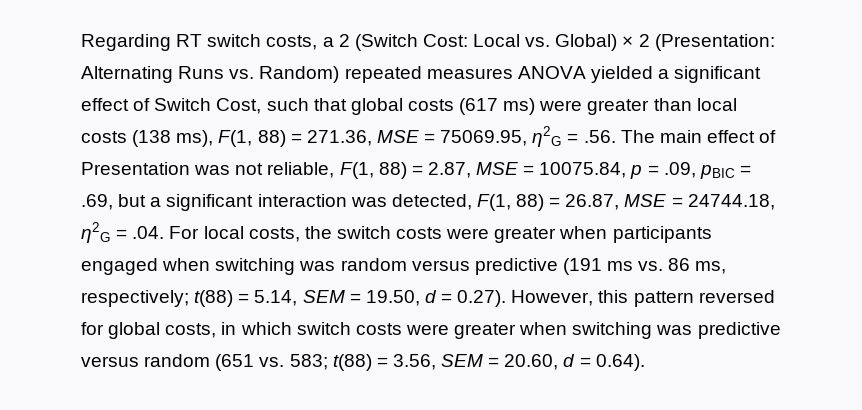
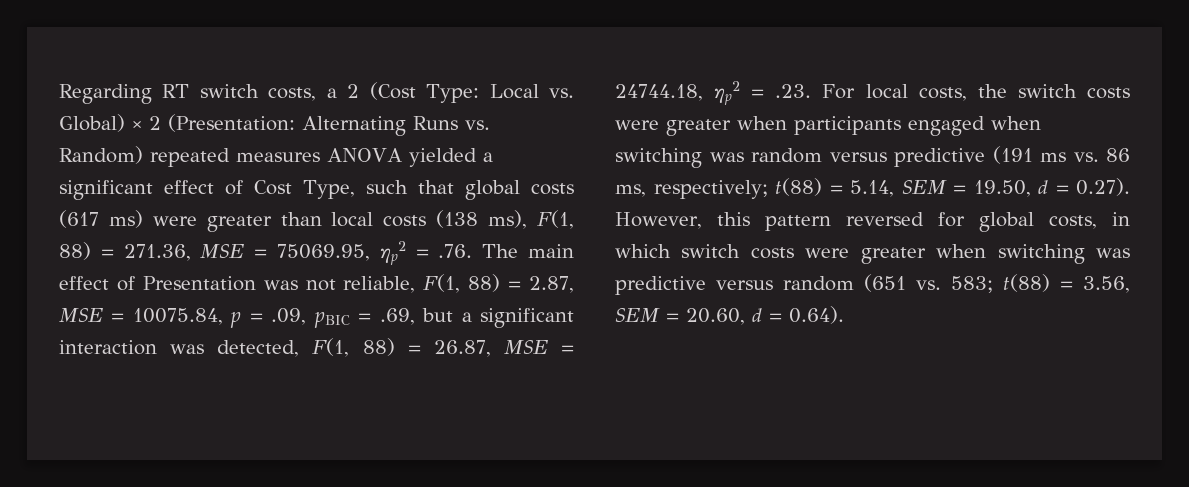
[354,34,468,51] (Switch Cost: -> [369,82,480,103] (Cost Type:
[154,98,262,114] Switch Cost, -> [254,180,356,199] Cost Type,
[532,126,616,147] η2G = .56. -> [379,241,473,265] ηp2 = .76.
[81,222,165,243] η2G = .04. -> [714,81,812,105] ηp2 = .23.

